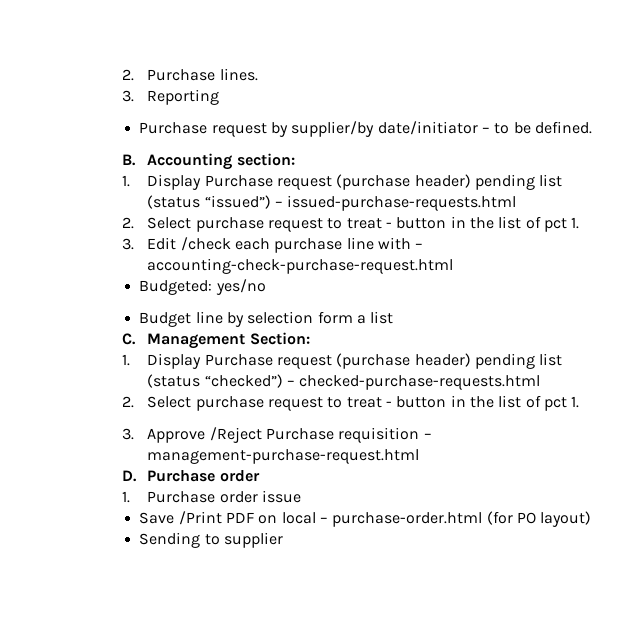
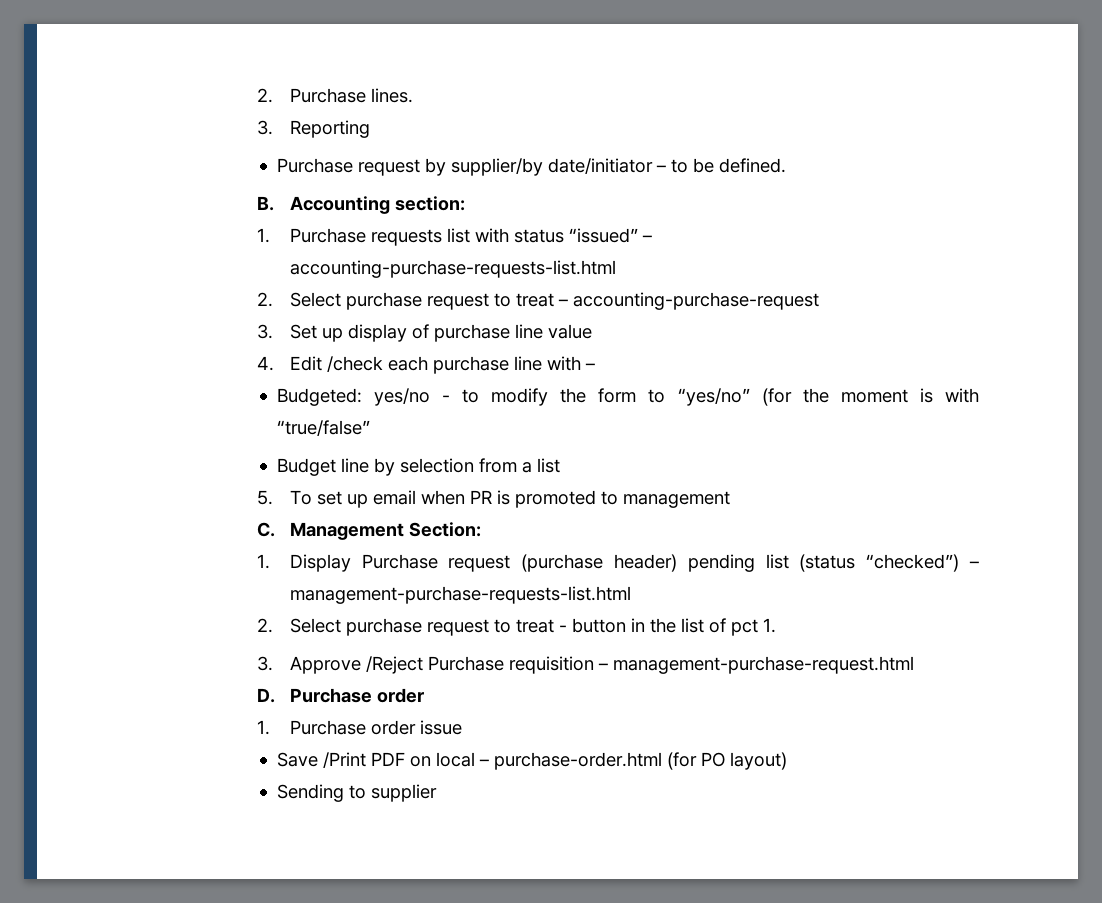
[147,174,563,190] [147,195,517,211] [121,216,580,232] [121,238,134,250] Display Purchase request (purchase header) pending list (status “issued”) – issued-purchase-requests.html // 2. Select purchase request to treat - button in the list of pct 1. // 3. -> [289,228,652,246] [289,260,616,278] [256,292,819,310] [256,324,592,342] [256,356,274,371] Purchase requests list with status “issued” – accounting-purchase-requests-list.html // 2. Select purchase request to treat – accounting-purchase-request // 3. Set up display of purchase line value // 4.
[147,258,454,274] accounting-check-purchase-request.html -> (595, 366) none
(266, 287) none -> [442,388,979,406] [276,420,370,436] - to modify the form to “yes/no” (for the moment is with “true/false”
[317,311,353,324] form -> [478,458,517,473] from
(394, 317) none -> [256,490,730,508] // 5. To set up email when PR is promoted to management
[299,375,541,390] checked-purchase-requests.html -> [289,586,631,604] management-purchase-requests-list.html

